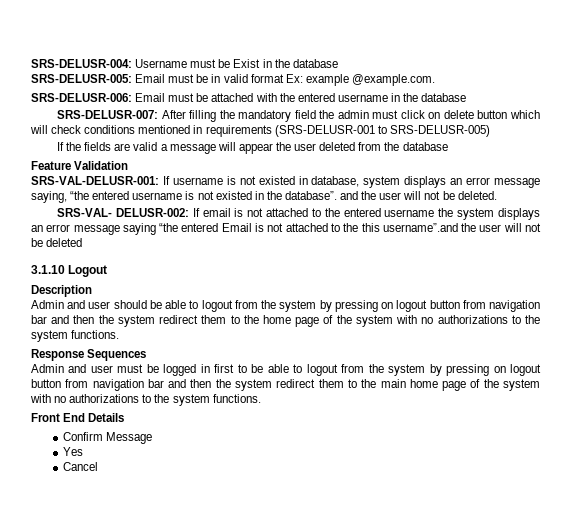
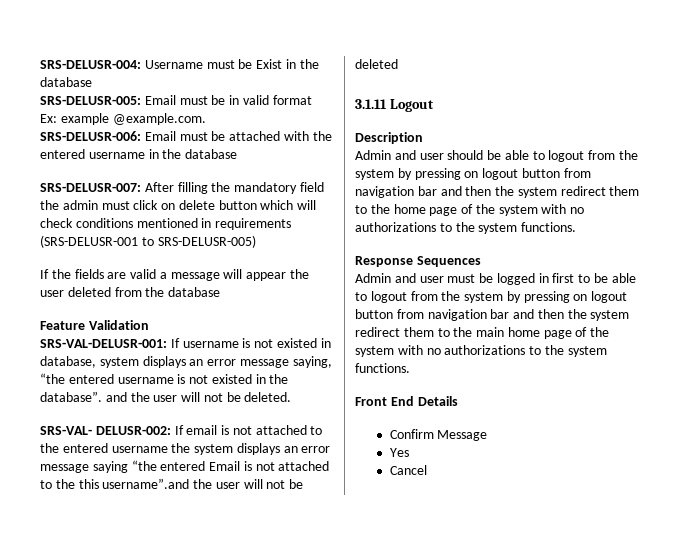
[31,265,65,274] 3.1.10 -> [355,99,387,109] 3.1.11

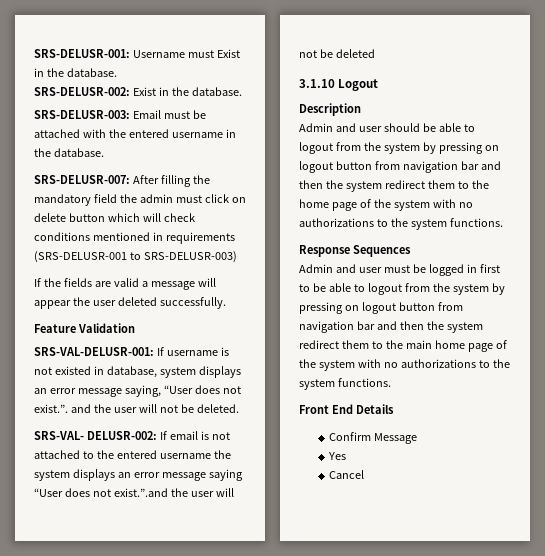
[40,60,141,69] SRS-DELUSR-004: -> [34,49,130,58] SRS-DELUSR-001:
[238,59,319,69] [40,77,92,87] [40,95,312,105] [40,113,206,125] [40,131,141,141] be Exist in the database // SRS-DELUSR-005: Email must be in valid format Ex: example @example.com. // SRS-DELUSR-006: -> [216,49,240,58] [34,68,117,77] [34,87,242,96] [34,110,130,119] Exist in the database. // SRS-DELUSR-002: Exist in the database. // SRS-DELUSR-003:
[185,149,238,159] database -> [53,148,104,157] database.
[157,235,256,248] SRS-DELUSR-005) -> [143,251,237,263] SRS-DELUSR-003)
[114,287,221,297] from the database -> [159,297,226,309] successfully.
[40,373,289,384] [40,391,102,402] “the entered username is not existed in the database”. -> [163,385,241,394] [34,404,68,413] “User does not exist.”.
[131,460,330,471] [40,478,190,489] “the entered Email is not attached to the this username”.and -> [34,488,168,497] “User does not exist.”.and
[355,99,387,109] 3.1.11 -> [299,79,335,88] 3.1.10

